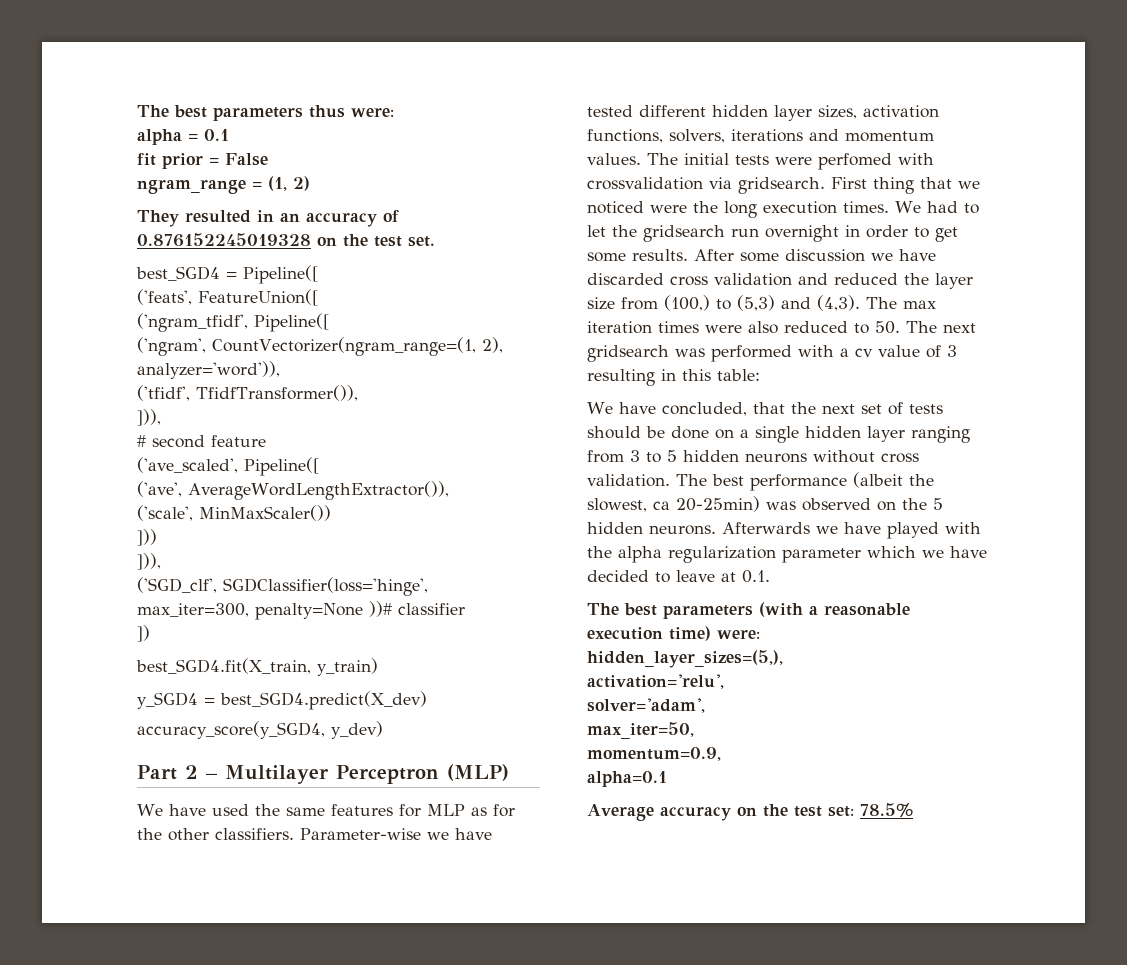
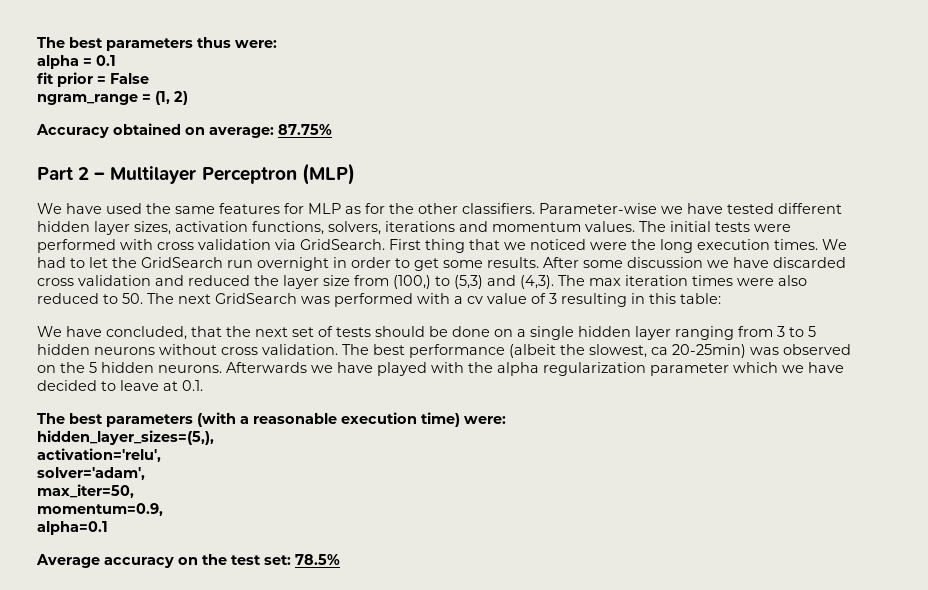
[137,210,399,227] [137,233,435,247] [136,265,318,284] [137,289,318,306] [137,313,329,332] [137,337,503,356] [137,361,280,379] [137,385,358,401] [137,409,161,426] [137,435,266,448] [137,457,319,476] [137,481,449,500] [137,505,331,521] [137,529,157,546] [137,553,161,570] [137,577,428,596] [137,601,465,620] [137,625,150,642] [136,658,378,676] [137,691,427,710] [137,721,383,739] They resulted in an accuracy of 0.876152245019328 on the test set. // best_SGD4 = Pipeline([ // ('feats', FeatureUnion([ // ('ngram_tfidf', Pipeline([ // ('ngram', CountVectorizer(ngram_range=(1, 2), analyzer='word')), // ('tfidf', TfidfTransformer()), // ])), // # second feature // ('ave_scaled', Pipeline([ // ('ave', AverageWordLengthExtractor()), // ('scale', MinMaxScaler()) // ])) // ])), // ('SGD_clf', SGDClassifier(loss='hinge', max_iter=300, penalty=None ))# classifier // ]) // best_SGD4.fit(X_train, y_train) // y_SGD4 = best_SGD4.predict(X_dev) // accuracy_score(y_SGD4, y_dev) -> [36,123,332,138] Accuracy obtained on average: 87.75%
[818,153,934,170] [587,177,825,194] perfomed with crossvalidation via gridsearch. -> [37,239,385,253] performed with cross validation via GridSearch.
[643,225,725,242] gridsearch -> [141,257,223,268] GridSearch
[587,345,669,362] gridsearch -> [215,293,297,304] GridSearch

